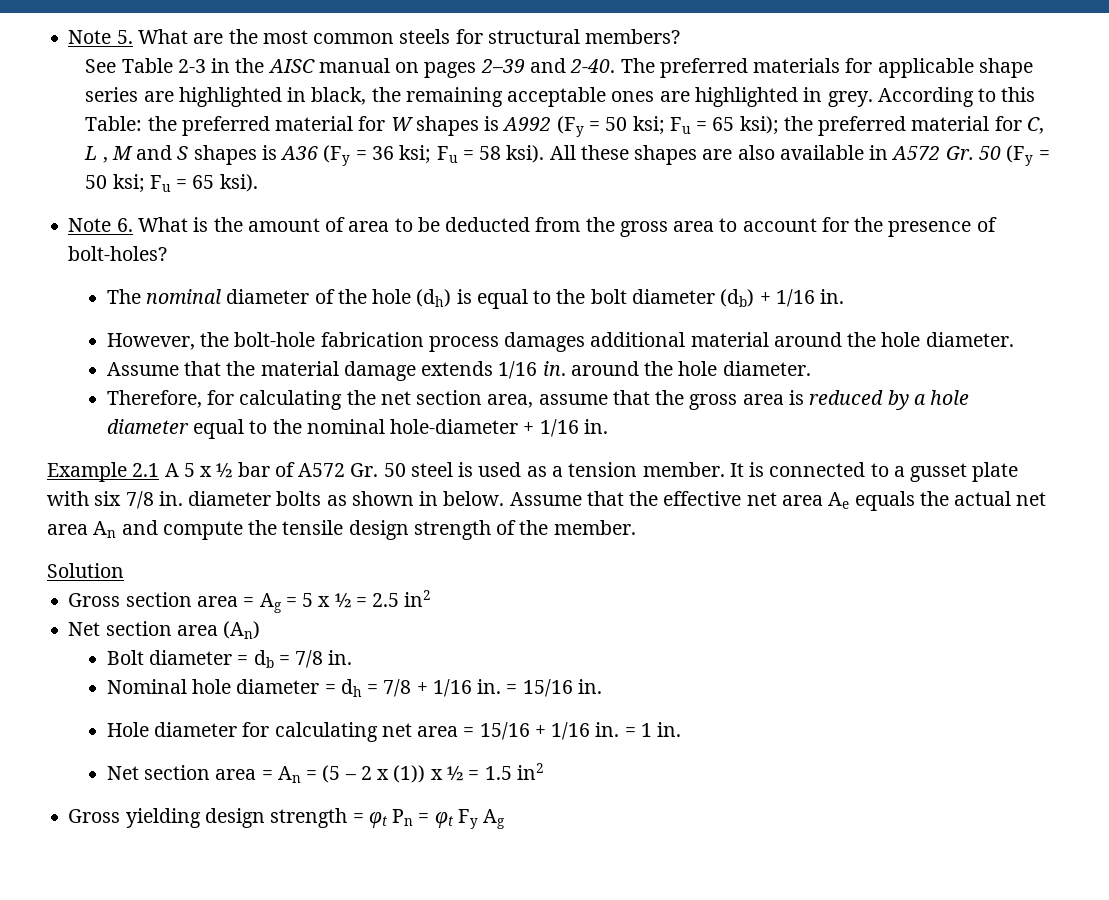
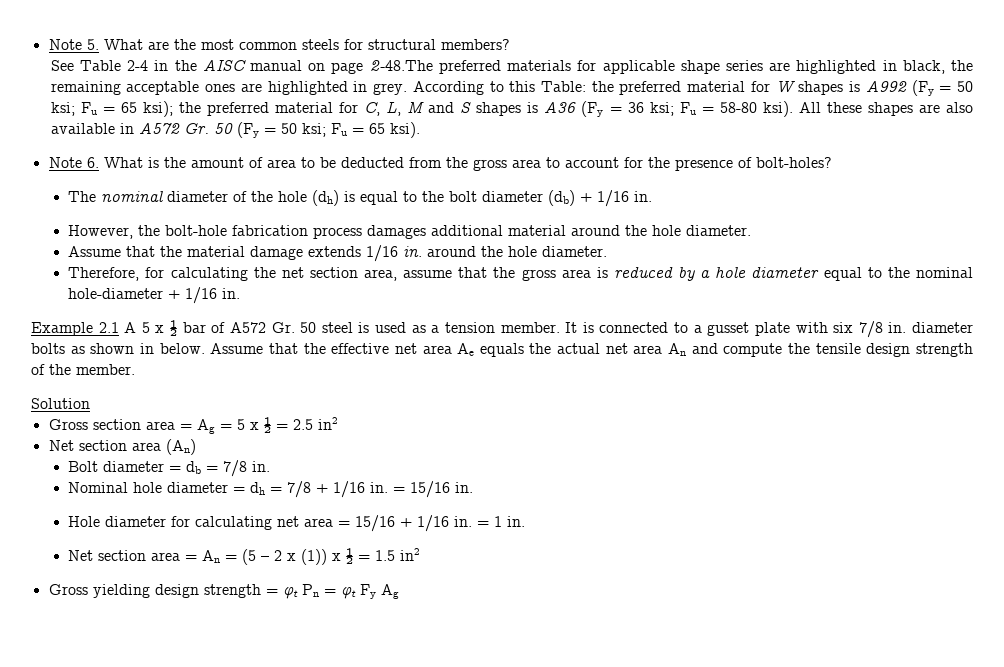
[177,59,206,73] 2-3 -> [127,60,149,71] 2-4
[424,58,655,78] pages 2–39 and 2-40. The -> [331,60,433,74] page 2-48.The
[84,146,108,163] L , -> [386,101,402,116] L,
[479,146,502,160] 58 -> [719,102,757,113] 58-80

